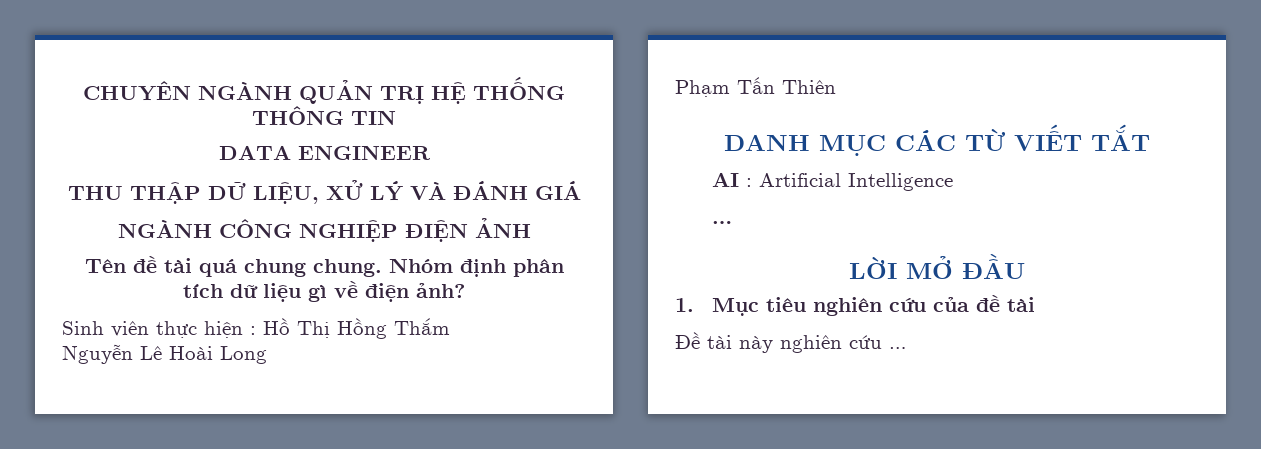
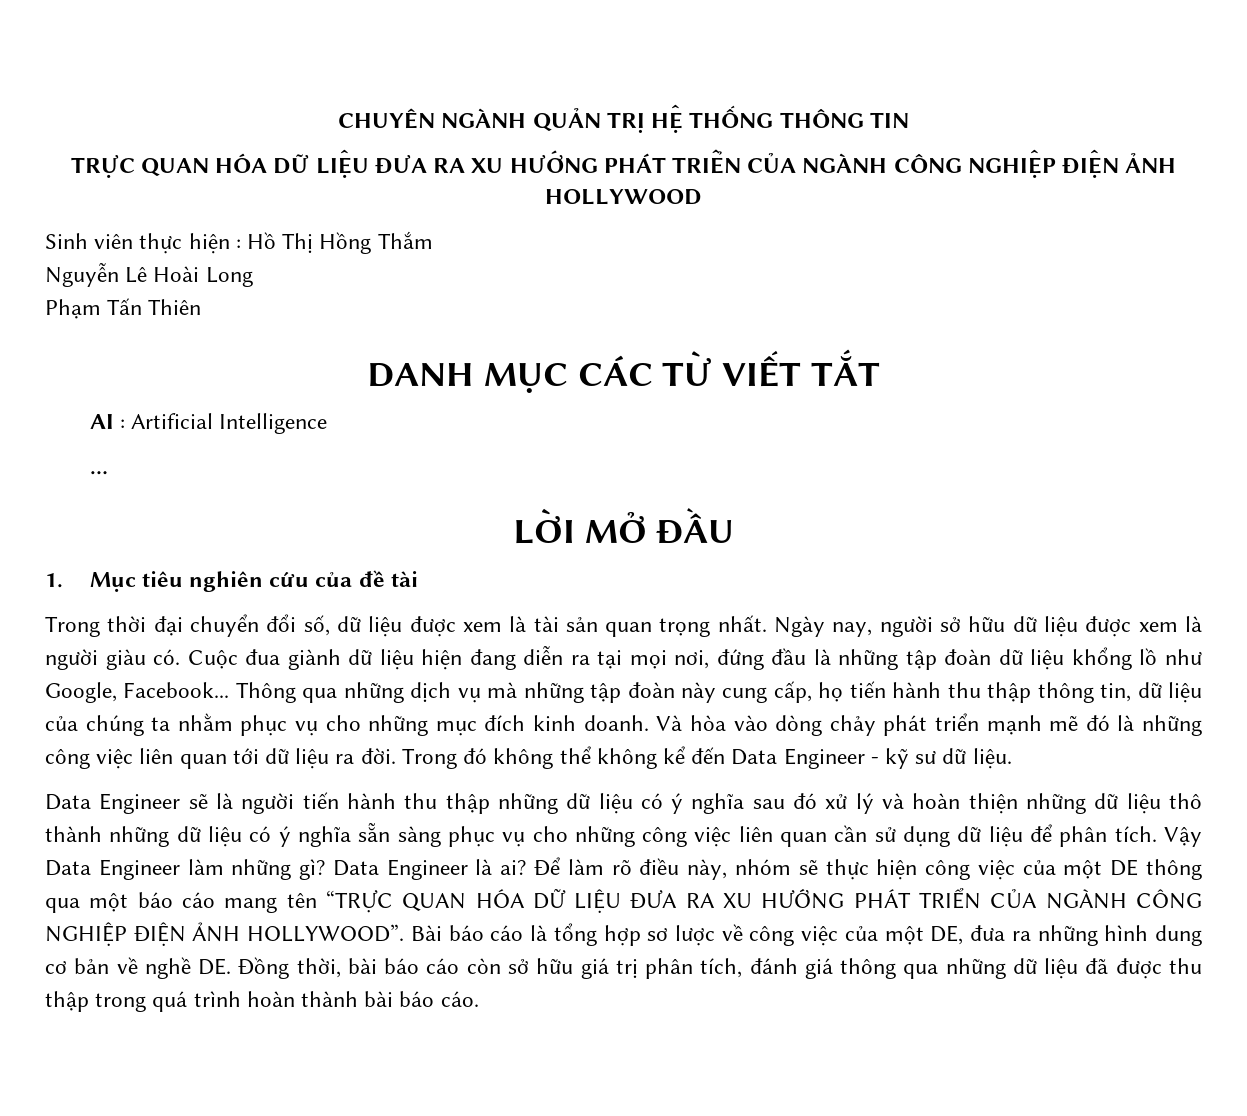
[218,145,431,160] [67,180,581,204] [117,218,531,242] [84,256,564,277] [183,281,465,302] DATA ENGINEER // THU THẬP DỮ LIỆU, XỬ LÝ VÀ ĐÁNH GIÁ // NGÀNH CÔNG NGHIỆP ĐIỆN ẢNH // Tên đề tài quá chung chung. Nhóm định phân tích dữ liệu gì về điện ảnh? -> [70,149,1177,178] [545,189,702,205] TRỰC QUAN HÓA DỮ LIỆU ĐƯA RA XU HƯỚNG PHÁT TRIỂN CỦA NGÀNH CÔNG NGHIỆP ĐIỆN ẢNH HOLLYWOOD
[675,332,907,353] Đề tài này nghiên cứu … -> [45,614,1203,637] [45,645,1202,670] [45,681,1203,703] [45,713,1202,736] [45,746,1012,769] [45,792,1203,814] [45,822,1203,847] [45,857,1202,880] [45,888,1202,913] [45,922,1203,946] [45,957,1202,979] [45,991,479,1012] Trong thời đại chuyển đổi số, dữ liệu được xem là tài sản quan trọng nhất. Ngày nay, người sở hữu dữ liệu được xem là người giàu có. Cuộc đua giành dữ liệu hiện đang diễn ra tại mọi nơi, đứng đầu là những tập đoàn dữ liệu khổng lồ như Google, Facebook... Thông qua những dịch vụ mà những tập đoàn này cung cấp, họ tiến hành thu thập thông tin, dữ liệu của chúng ta nhằm phục vụ cho những mục đích kinh doanh. Và hòa vào dòng chảy phát triển mạnh mẽ đó là những công việc liên quan tới dữ liệu ra đời. Trong đó không thể không kể đến Data Engineer - kỹ sư dữ liệu. // Data Engineer sẽ là người tiến hành thu thập những dữ liệu có ý nghĩa sau đó xử lý và hoàn thiện những dữ liệu thô thành những dữ liệu có ý nghĩa sẵn sàng phục vụ cho những công việc liên quan cần sử dụng dữ liệu để phân tích. Vậy Data Engineer làm những gì? Data Engineer là ai? Để làm rõ điều này, nhóm sẽ thực hiện công việc của một DE thông qua một báo cáo mang tên “TRỰC QUAN HÓA DỮ LIỆU ĐƯA RA XU HƯỚNG PHÁT TRIỂN CỦA NGÀNH CÔNG NGHIỆP ĐIỆN ẢNH HOLLYWOOD”. Bài báo cáo là tổng hợp sơ lược về công việc của một DE, đưa ra những hình dung cơ bản về nghề DE. Đồng thời, bài báo cáo còn sở hữu giá trị phân tích, đánh giá thông qua những dữ liệu đã được thu thập trong quá trình hoàn thành bài báo cáo.

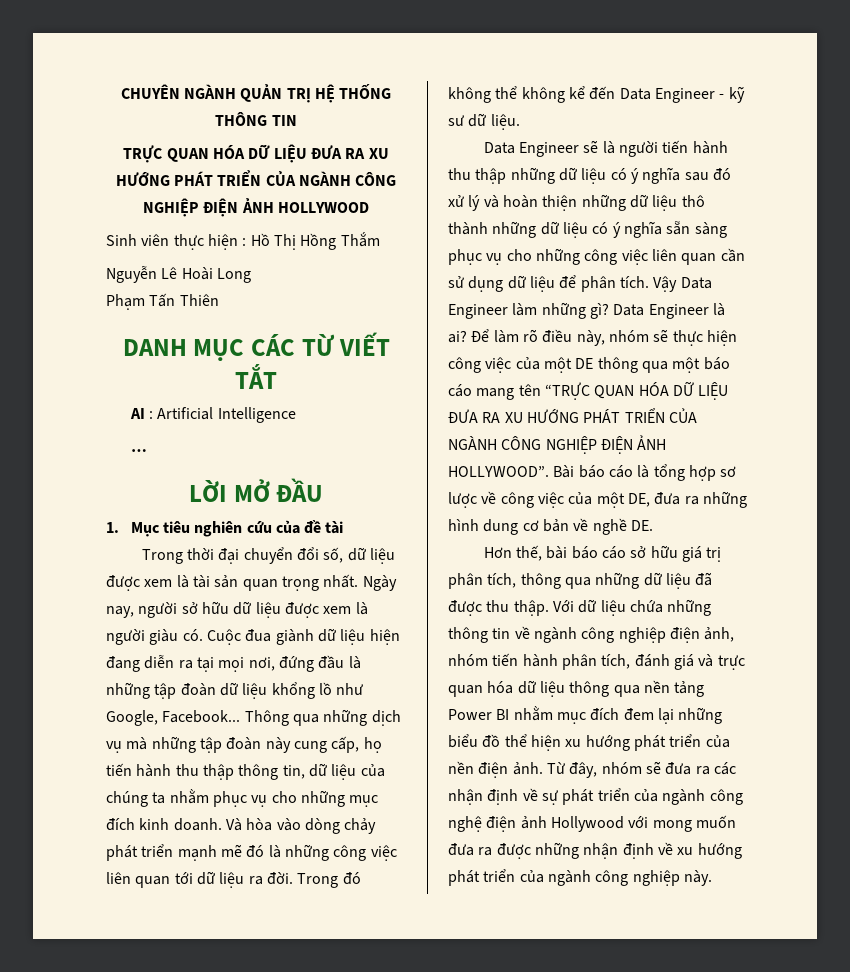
[238,957,341,979] Đồng thời, -> [483,545,543,561] // Hơn thế,
[466,958,501,974] còn -> (627, 552) none
[749,958,833,979] đánh giá -> (517, 580) none
[45,991,479,1012] thập trong quá trình hoàn thành bài báo cáo. -> [513,599,712,616] [448,626,735,643] [448,653,745,670] [448,680,705,697] [448,706,723,724] [448,734,730,751] [448,761,736,778] [448,788,743,805] [448,815,736,832] [448,842,742,859] [448,869,712,886] thập. Với dữ liệu chứa những thông tin về ngành công nghiệp điện ảnh, nhóm tiến hành phân tích, đánh giá và trực quan hóa dữ liệu thông qua nền tảng Power BI nhằm mục đích đem lại những biểu đồ thể hiện xu hướng phát triển của nền điện ảnh. Từ đây, nhóm sẽ đưa ra các nhận định về sự phát triển của ngành công nghệ điện ảnh Hollywood với mong muốn đưa ra được những nhận định về xu hướng phát triển của ngành công nghiệp này.

